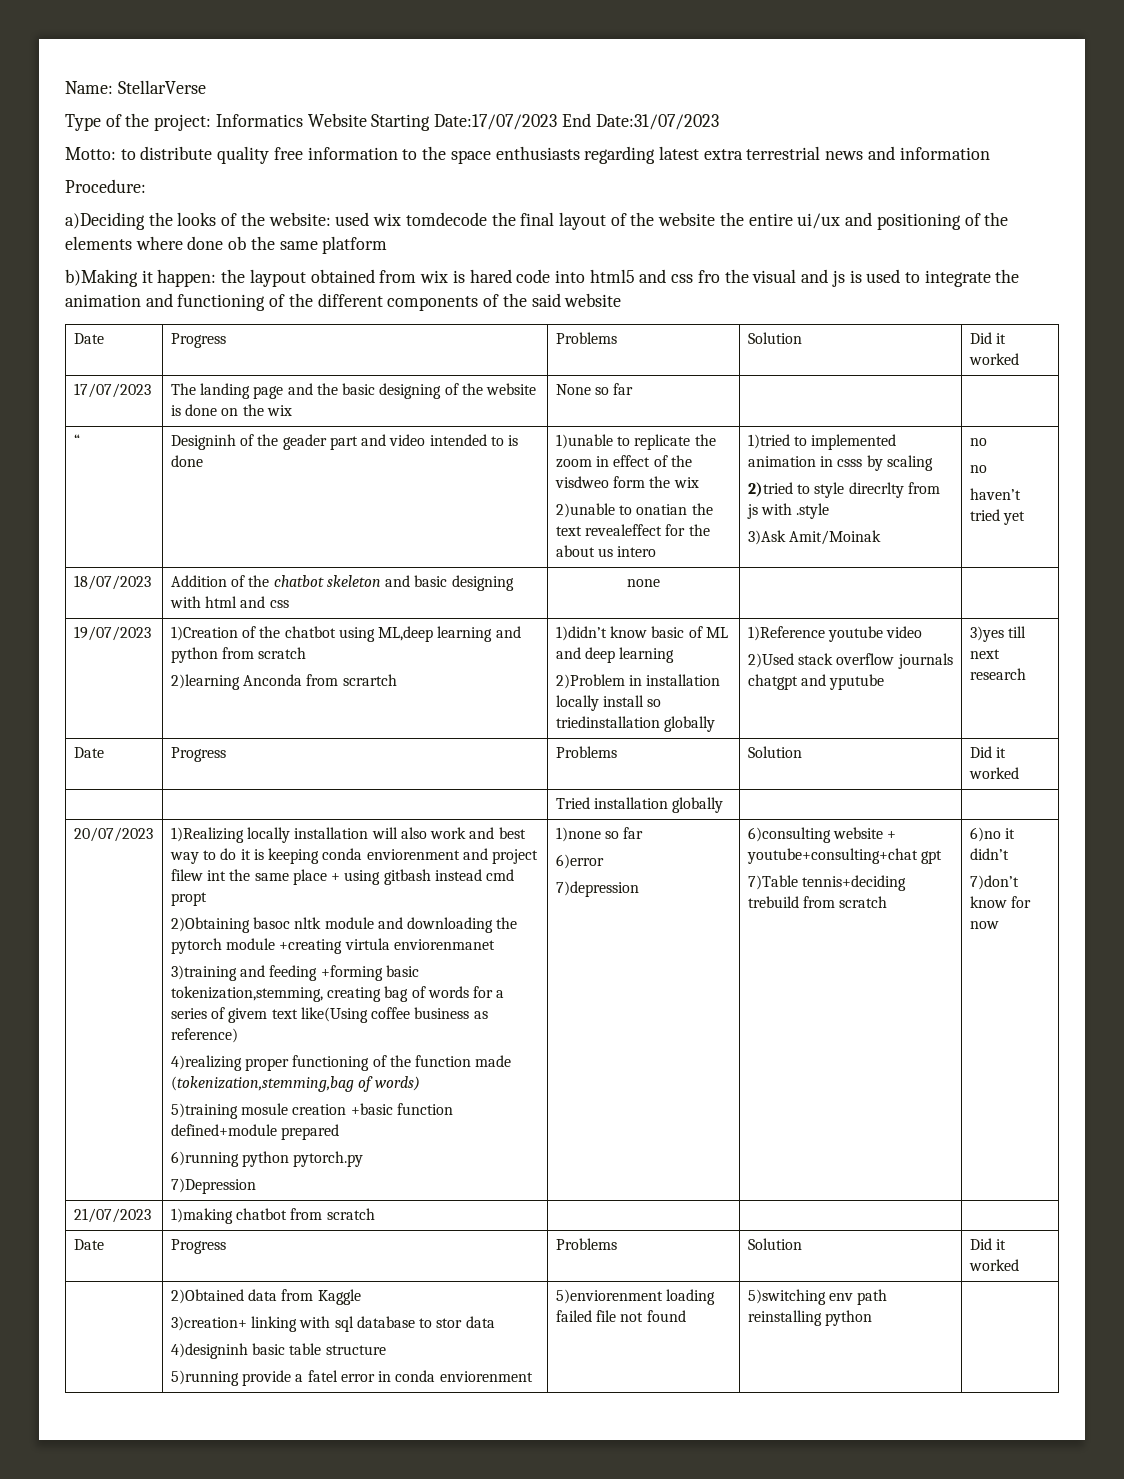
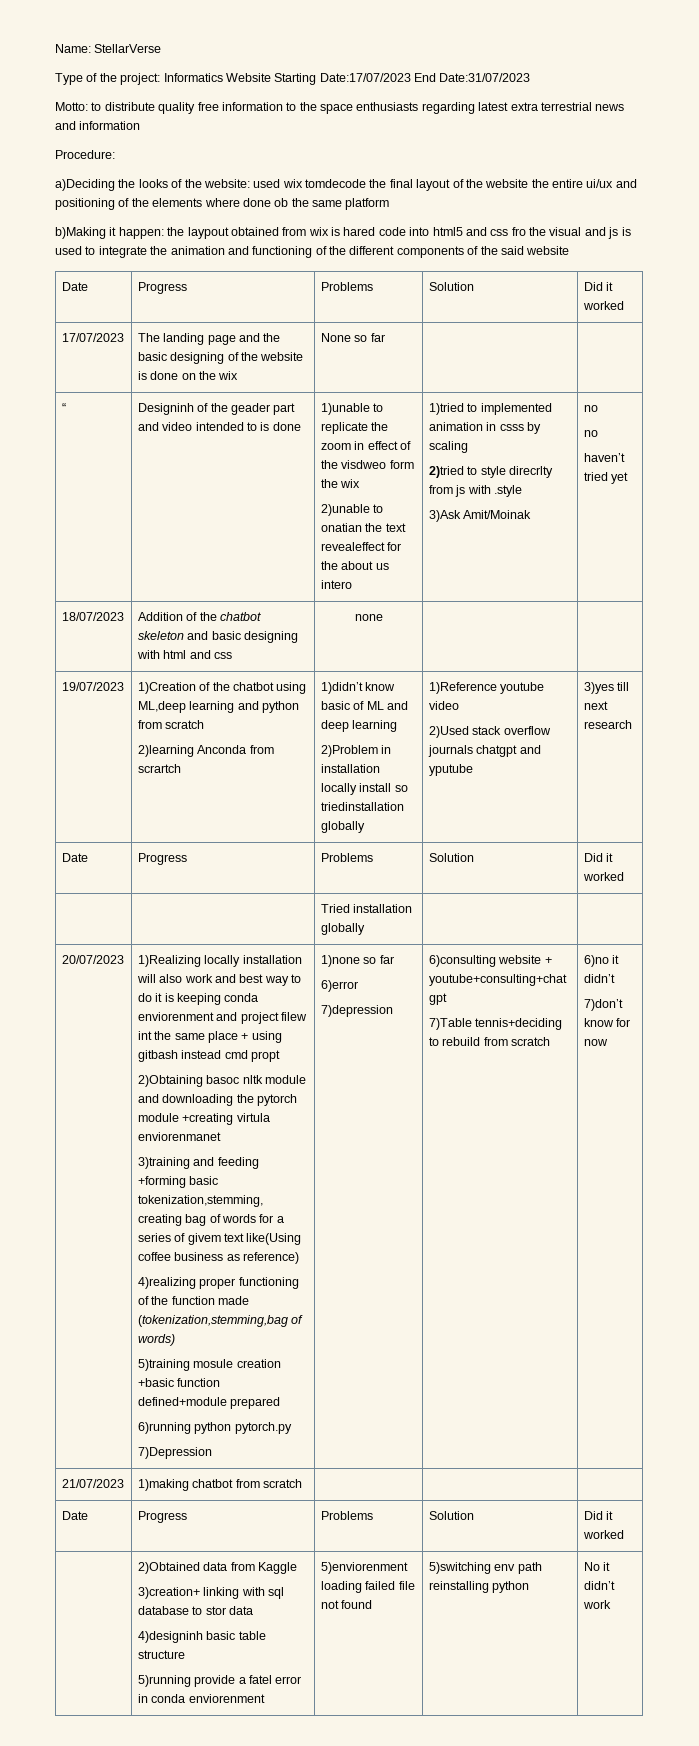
[747,896,799,908] trebuild -> [428,1037,481,1046] to rebuild
(872, 1318) none -> [583,1562,611,1571] [583,1581,615,1590] [582,1600,611,1609] No it didn’t work

